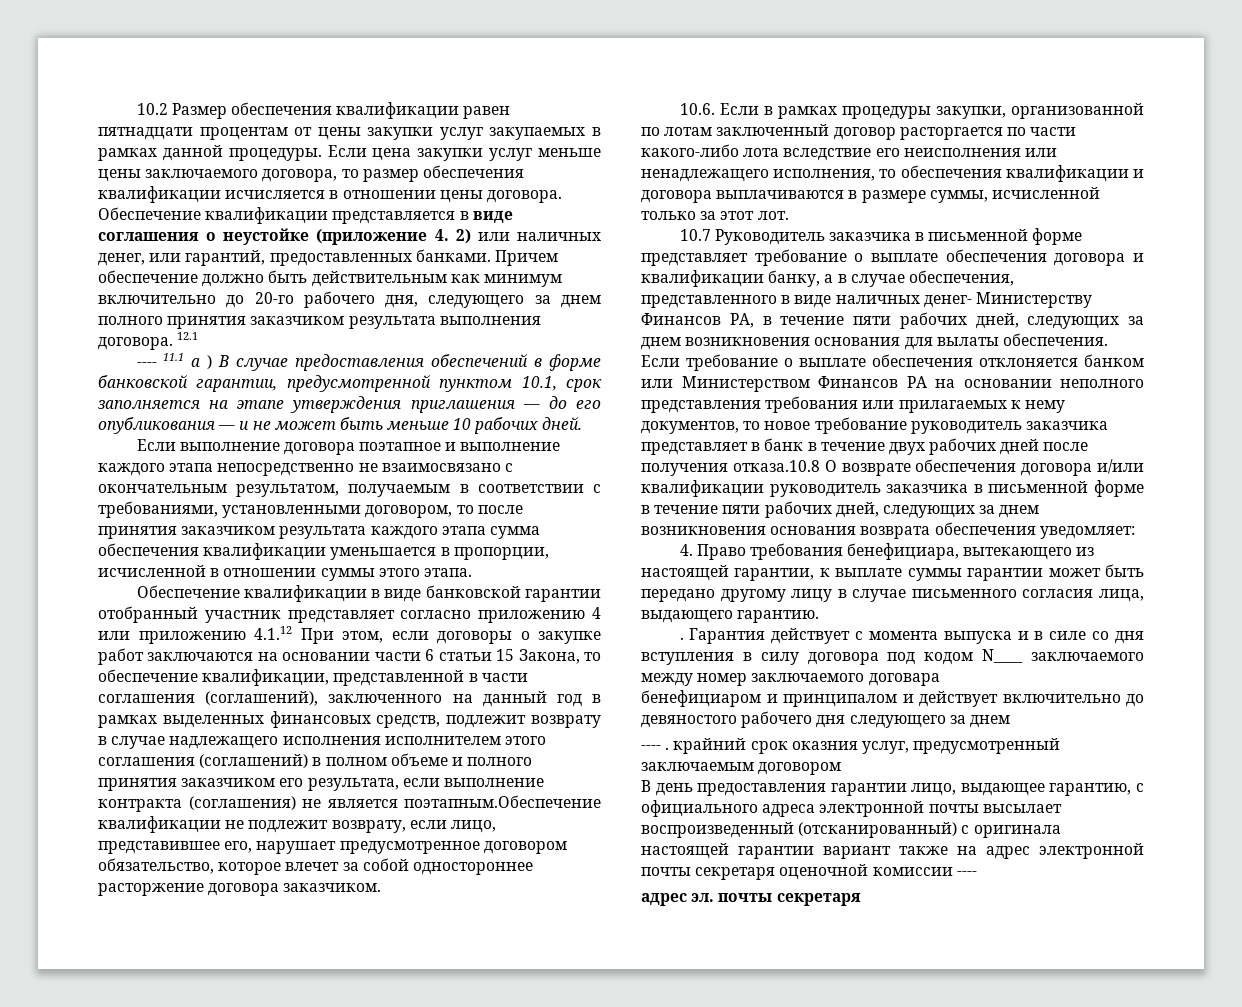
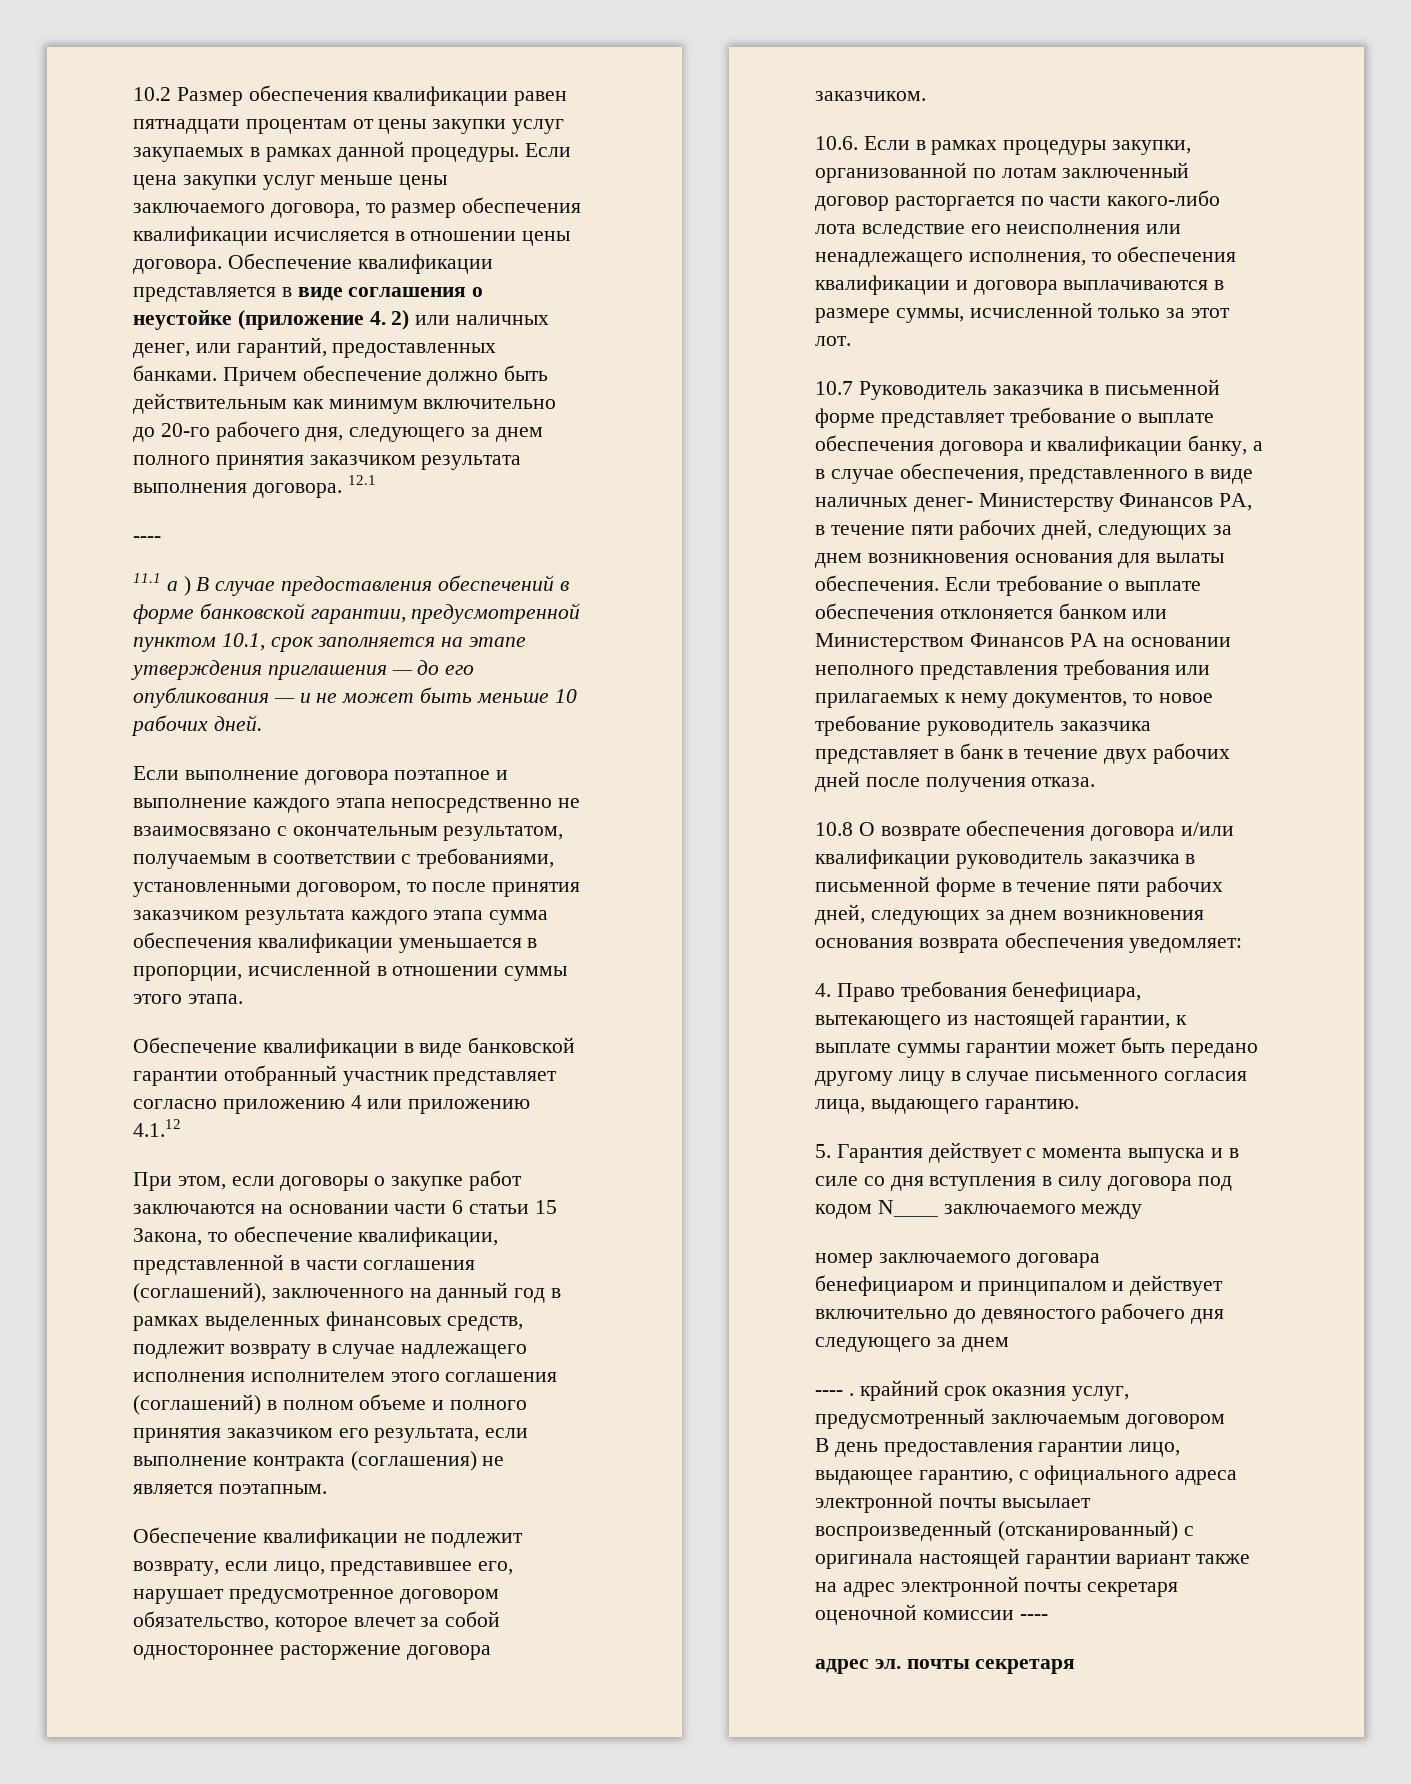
(157, 364) none -> (161, 539) //
(292, 633) none -> (181, 1128) //
[404,795,601,808] поэтапным.Обеспечение -> [218,1484,327,1494] [133,1527,257,1543] поэтапным. // Обеспечение
[732,460,820,472] отказа.10.8 -> [1031,777,1096,787] [815,822,853,836] отказа. // 10.8
[679,637,684,640] . -> [815,1144,831,1158] 5.
(693, 679) none -> (1143, 1211) //

